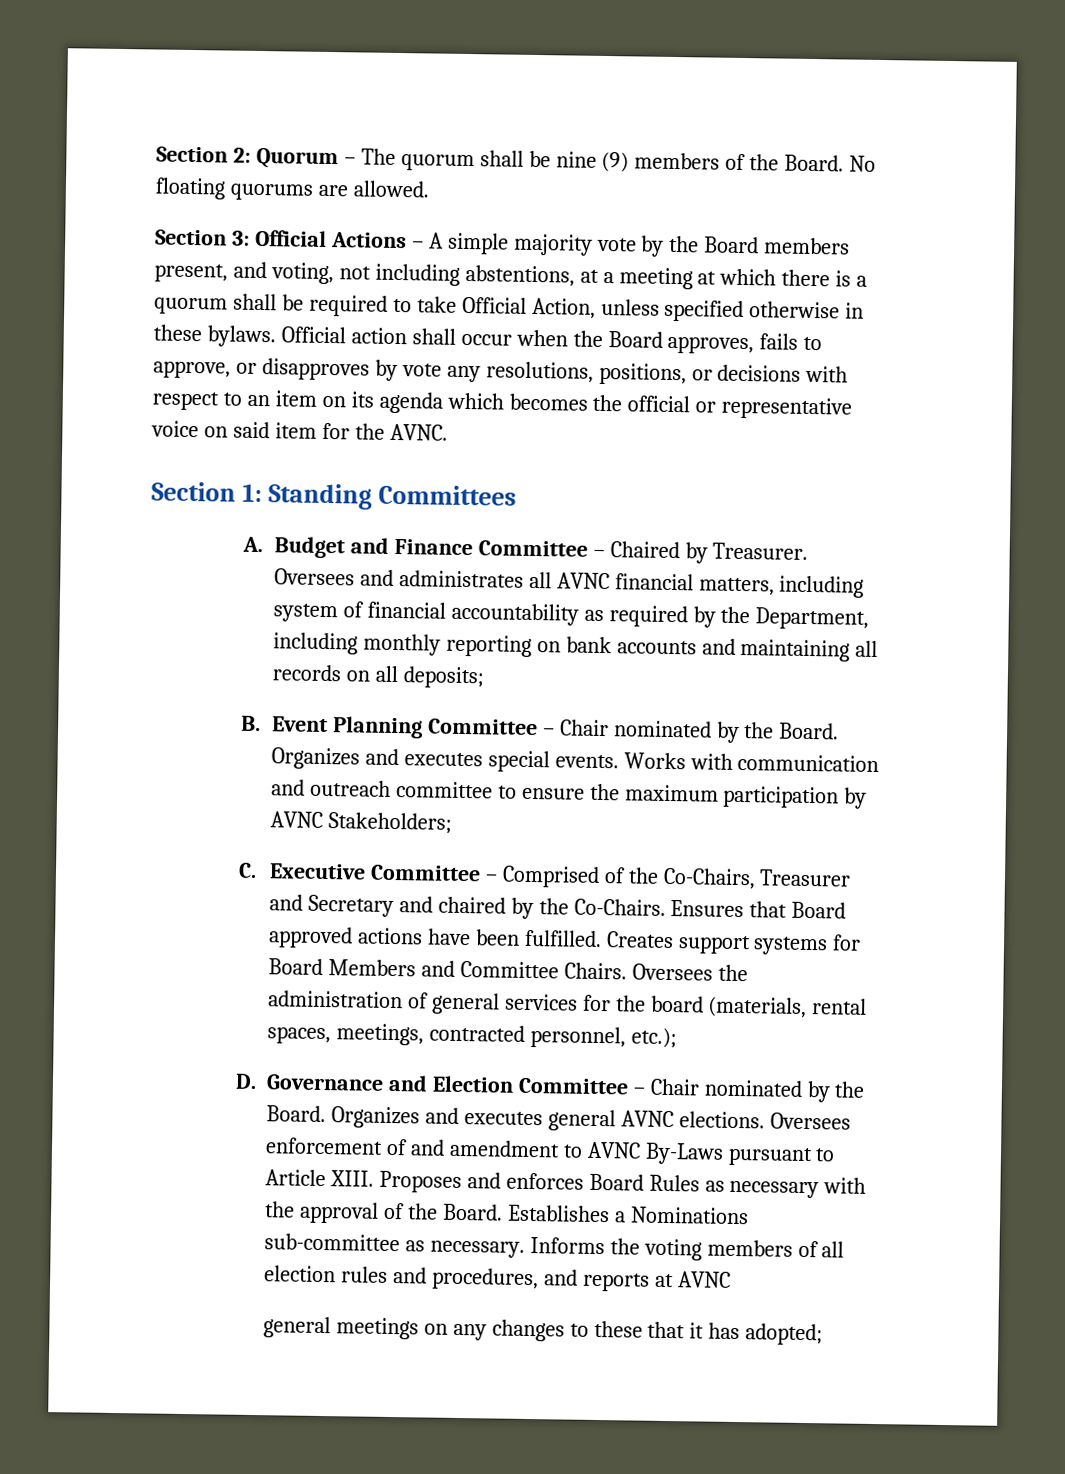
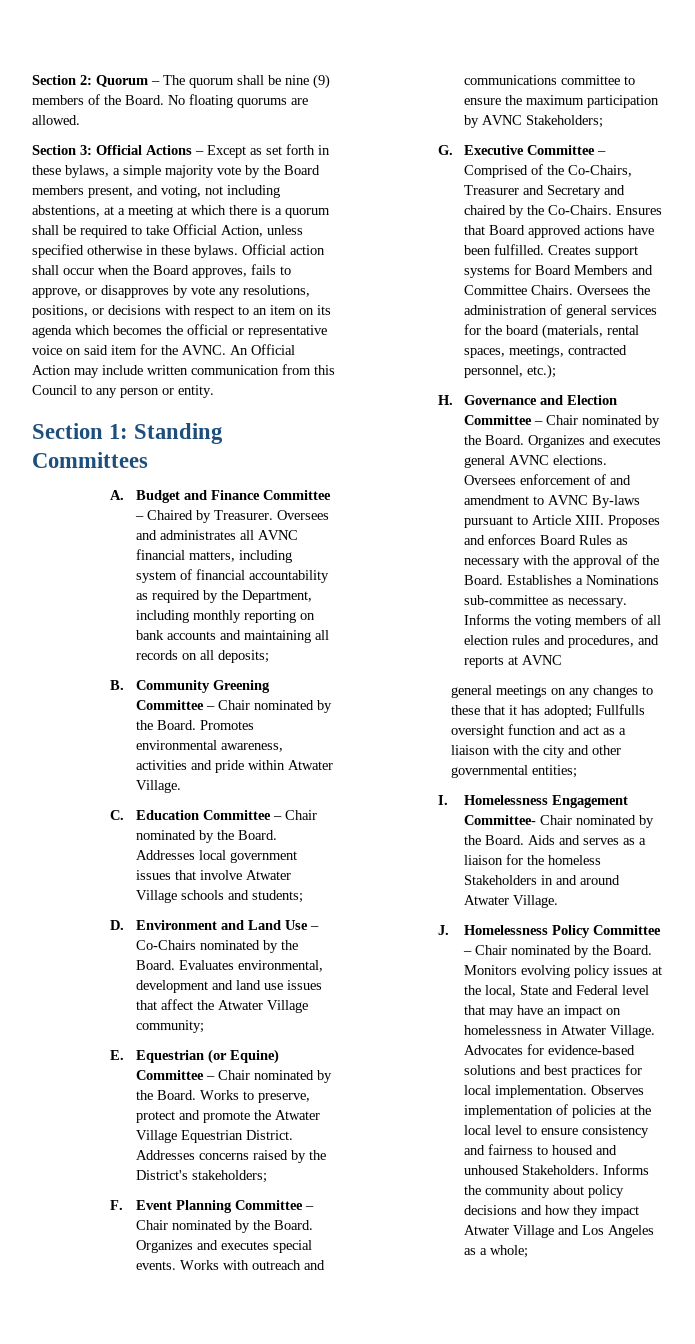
[428,232,444,249] A -> [207,144,330,158] [32,165,120,178] Except as set forth in these bylaws, a
(448, 432) none -> [230,344,295,355] [32,364,335,378] [32,385,214,398] An Official Action may include written communication from this Council to any person or entity.
(261, 723) none -> [136,680,271,693] [136,700,333,713] [136,720,255,730] [136,740,284,752] [136,760,334,773] [136,780,182,793] [110,810,318,820] [136,830,278,843] [136,850,298,863] [136,870,292,880] [136,890,304,903] [110,920,320,930] [136,940,299,953] [136,960,324,972] [136,980,323,993] [136,999,309,1013] [136,1020,205,1033] [110,1049,280,1064] [136,1070,333,1083] [136,1090,311,1103] [136,1110,321,1123] [136,1130,294,1143] [136,1150,327,1163] [136,1170,268,1183] [110,1200,124,1210] Community Greening Committee – Chair nominated by the Board. Promotes environmental awareness, activities and pride within Atwater Village. // C. Education Committee – Chair nominated by the Board. Addresses local government issues that involve Atwater Village schools and students; // D. Environment and Land Use – Co-Chairs nominated by the Board. Evaluates environmental, development and land use issues that affect the Atwater Village community; // E. Equestrian (or Equine) Committee – Chair nominated by the Board. Works to preserve, protect and promote the Atwater Village Equestrian District. Addresses concerns raised by the District's stakeholders; // F.
[737,753,880,773] [270,779,391,797] communication and outreach -> [252,1260,326,1270] [464,75,558,85] outreach and communications
[237,862,257,879] C. -> [438,145,454,155] G.
[234,1073,257,1090] D. -> [438,395,454,405] H.
[644,1142,724,1165] By-Laws -> [592,495,641,508] By-laws
(824, 1334) none -> [595,704,645,715] [450,724,626,738] [450,745,621,758] [450,765,577,778] [438,795,629,808] [464,815,655,828] [464,835,647,845] [464,854,602,865] [464,875,621,885] [464,895,559,908] [438,925,662,938] [463,945,653,958] [464,965,663,978] [464,985,650,997] [464,1005,622,1018] [464,1025,656,1038] [464,1044,636,1055] [464,1064,643,1078] [464,1085,645,1098] [464,1104,652,1118] [464,1125,650,1138] [464,1144,618,1155] [464,1164,650,1175] [464,1185,625,1198] [464,1205,640,1218] [464,1225,655,1238] [464,1245,529,1258] Fullfulls oversight function and act as a liaison with the city and other governmental entities; // I. Homelessness Engagement Committee- Chair nominated by the Board. Aids and serves as a liaison for the homeless Stakeholders in and around Atwater Village. // J. Homelessness Policy Committee – Chair nominated by the Board. Monitors evolving policy issues at the local, State and Federal level that may have an impact on homelessness in Atwater Village. Advocates for evidence-based solutions and best practices for local implementation. Observes implementation of policies at the local level to ensure consistency and fairness to housed and unhoused Stakeholders. Informs the community about policy decisions and how they impact Atwater Village and Los Angeles as a whole;

